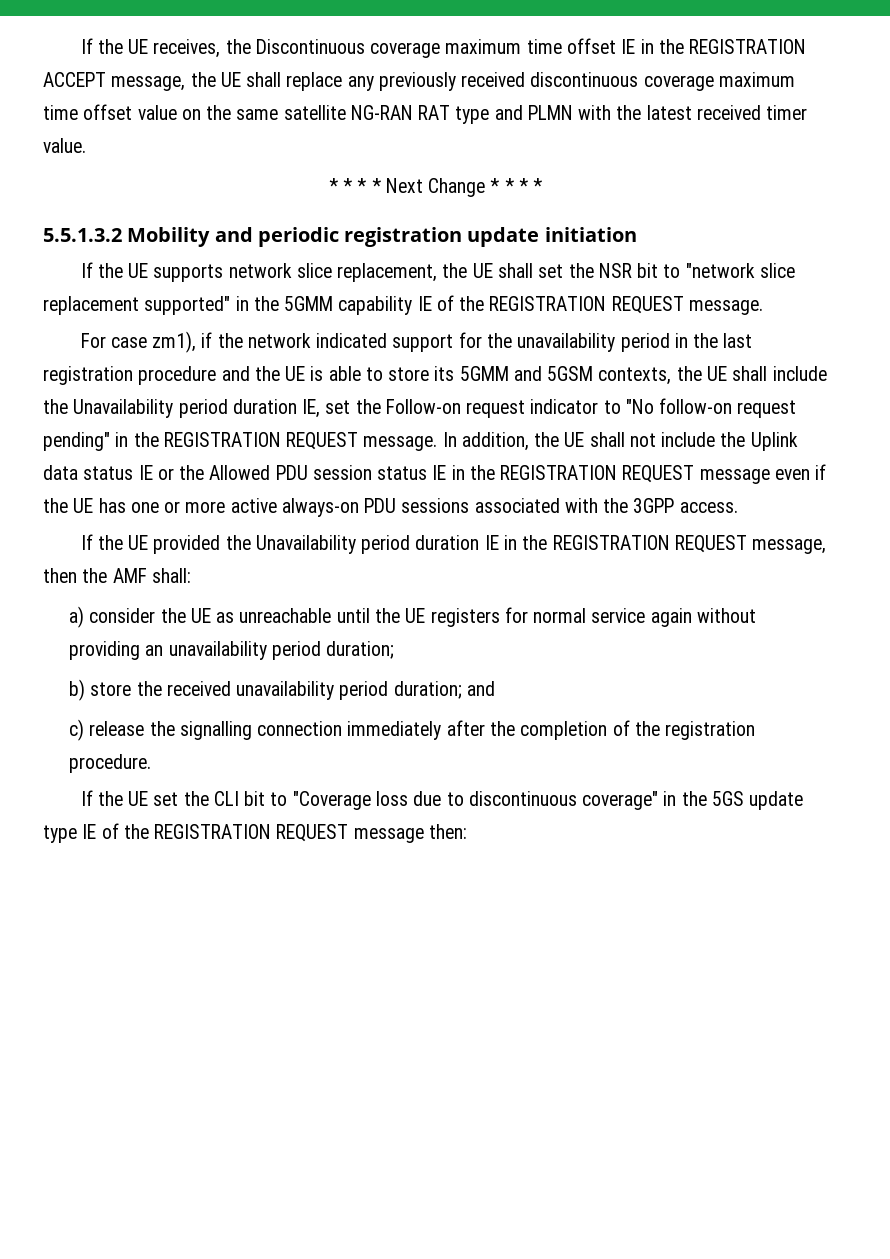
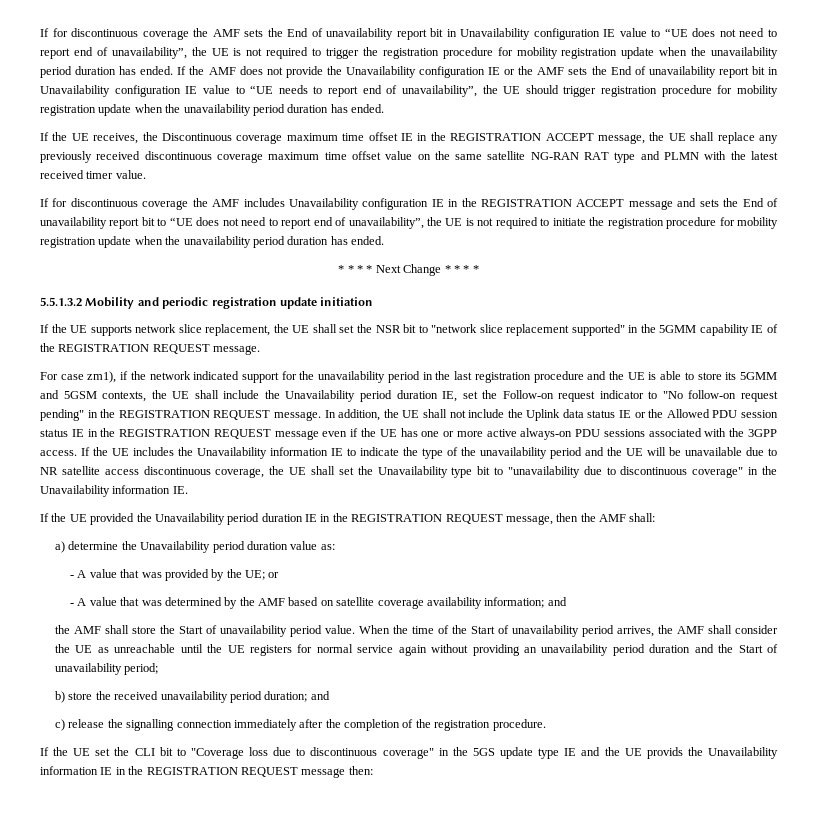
[80,38,93,54] If -> [40,28,777,40] [40,47,778,59] [40,66,779,78] [40,85,779,97] [40,104,384,116] [40,132,49,141] If for discontinuous coverage the AMF sets the End of unavailability report bit in Unavailability configuration IE value to “UE does not need to report end of unavailability”, the UE is not required to trigger the registration procedure for mobility registration update when the unavailability period duration has ended. If the AMF does not provide the Unavailability configuration IE or the AMF sets the End of unavailability report bit in Unavailability configuration IE value to “UE needs to report end of unavailability”, the UE should trigger registration procedure for mobility registration update when the unavailability period duration has ended. // If
(86, 145) none -> [40,198,779,210] [40,217,778,229] [40,236,384,248] // If for discontinuous coverage the AMF includes Unavailability configuration IE in the REGISTRATION ACCEPT message and sets the End of unavailability report bit to “UE does not need to report end of unavailability”, the UE is not required to initiate the registration procedure for mobility registration update when the unavailability period duration has ended.
(738, 507) none -> [81,447,777,459] [40,466,778,478] [40,485,188,497] If the UE includes the Unavailability information IE to indicate the type of the unavailability period and the UE will be unavailable due to NR satellite access discontinuous coverage, the UE shall set the Unavailability type bit to "unavailability due to discontinuous coverage" in the Unavailability information IE.
(85, 617) none -> [68,541,335,553] [70,569,280,581] [70,597,567,609] [55,625,733,637] determine the Unavailability period duration value as: // - A value that was provided by the UE; or // - A value that was determined by the AMF based on satellite coverage availability information; and // the AMF shall store the Start of unavailability period value. When the time of the Start of unavailability period arrives, the AMF shall
[326,641,395,659] duration; -> [649,644,779,653] [55,663,159,675] duration and the Start of unavailability period;
[101,823,119,839] of -> [581,747,779,759] [40,766,126,775] and the UE provids the Unavailability information IE in

